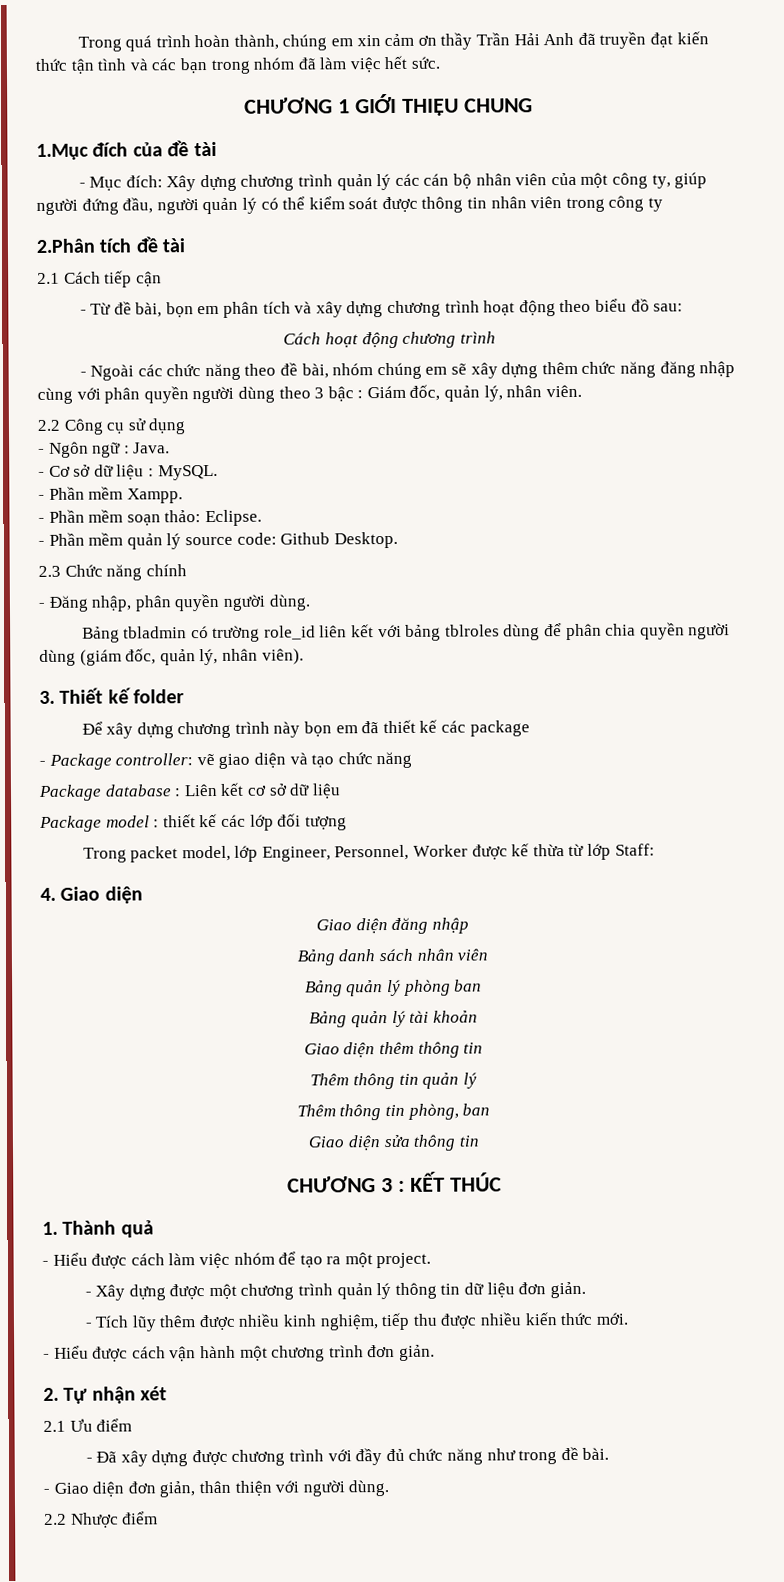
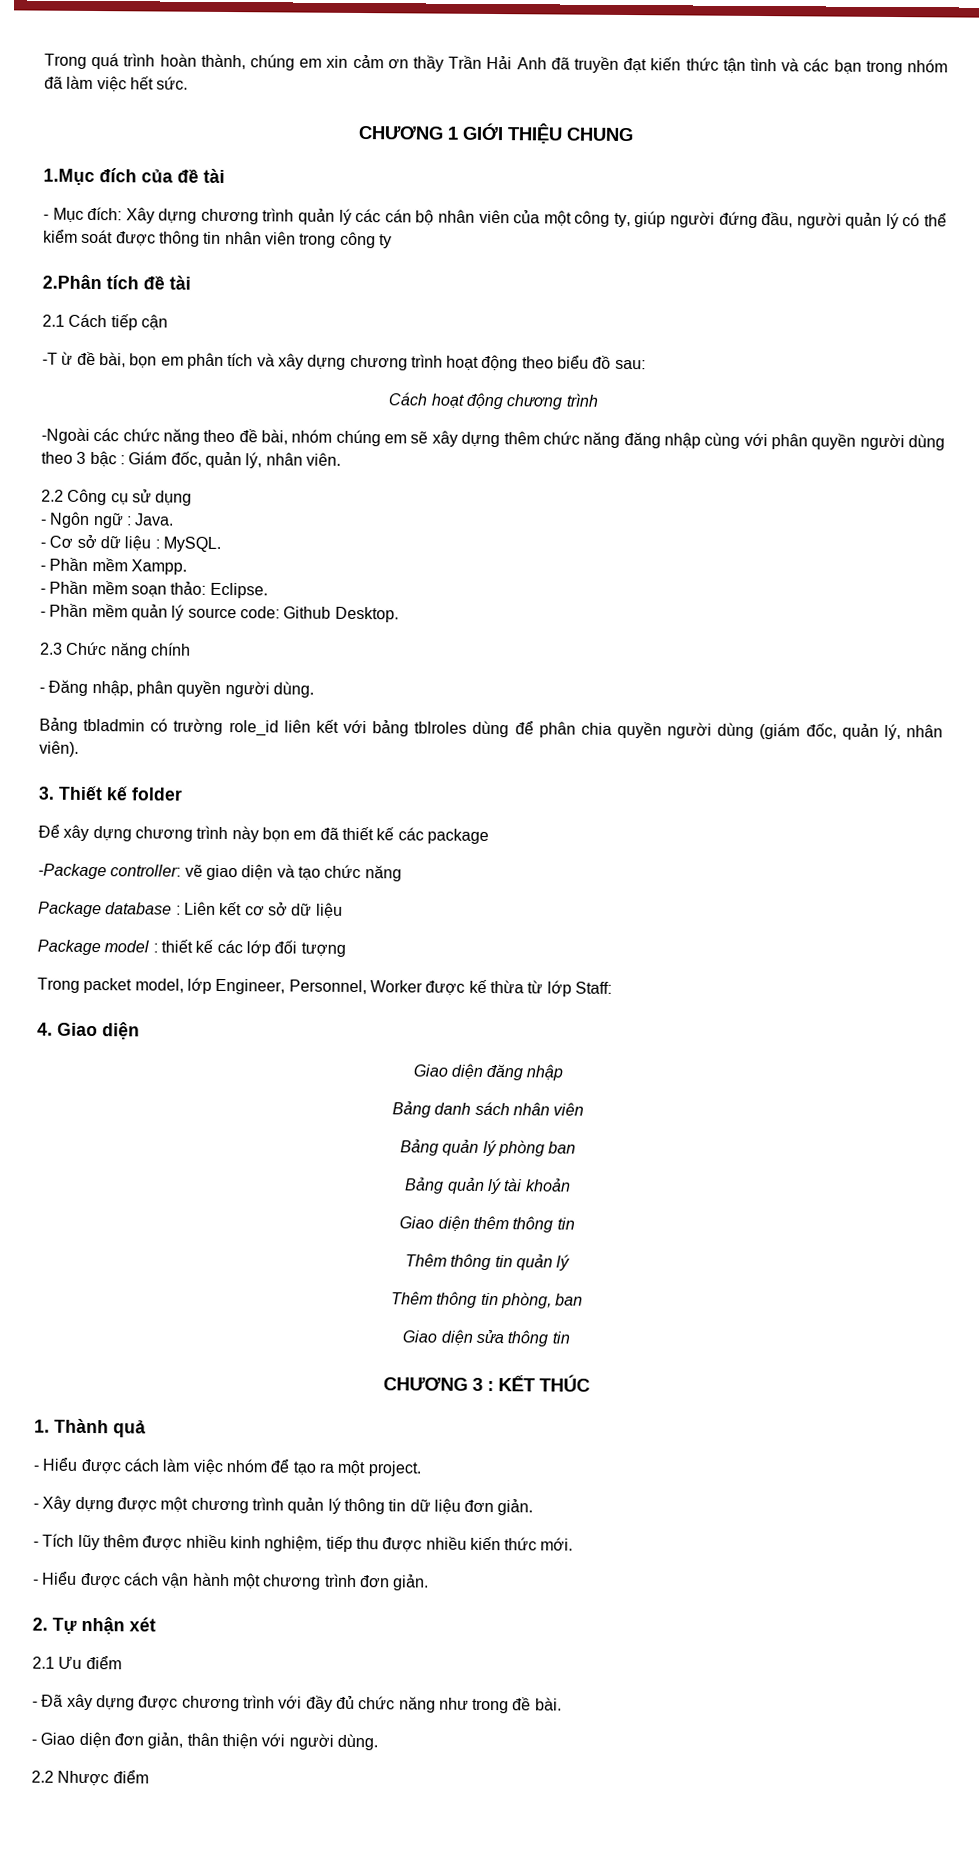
[79,302,112,315] - Từ -> [42,351,74,365] -T ừ
[79,364,135,381] - Ngoài -> [41,427,90,444] -Ngoài
[39,753,112,770] - Package -> [38,863,107,880] -Package

